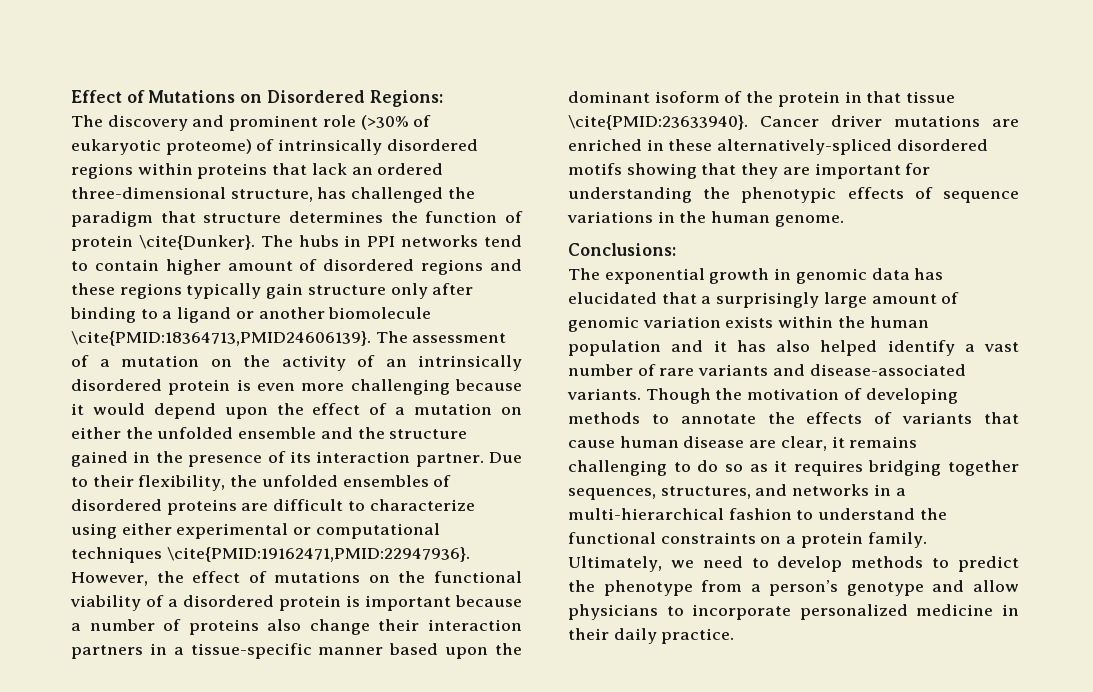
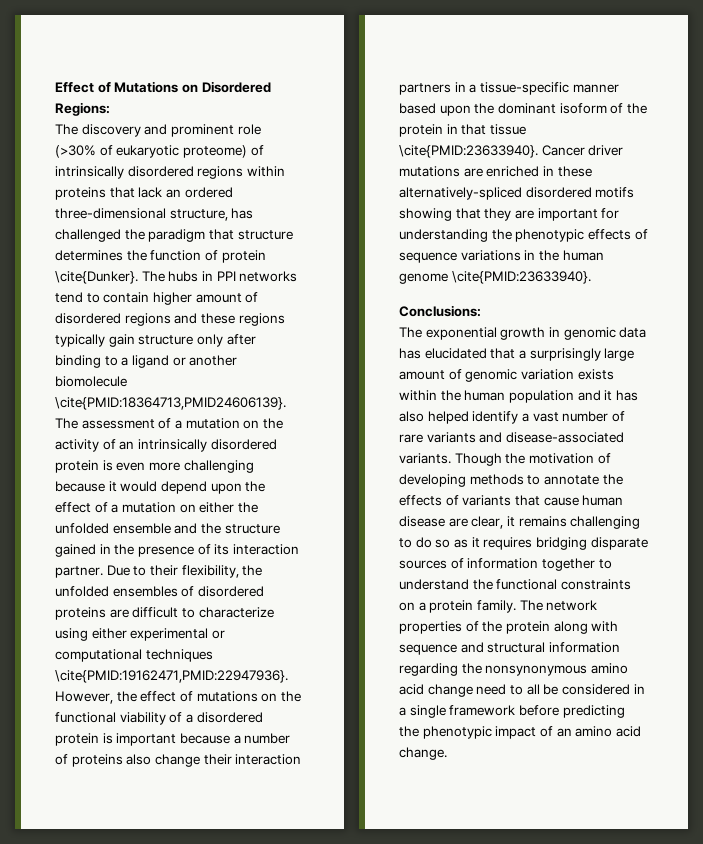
[774,215,844,227] genome. -> [399,271,591,284] genome \cite{PMID:23633940}.
[948,460,1019,476] [568,484,906,500] [568,508,792,520] together sequences, structures, and networks in a multi-hierarchical fashion -> [590,537,648,550] [399,558,595,571] disparate sources of information together
[568,556,1019,572] [568,580,1019,596] [568,604,1019,620] [568,628,735,644] Ultimately, we need to develop methods to predict the phenotype from a person’s genotype and allow physicians to incorporate personalized medicine in their daily practice. -> [519,600,598,611] [399,621,619,634] [399,642,620,655] [399,663,628,676] [399,684,645,697] [399,705,625,718] [399,726,641,739] [399,747,447,760] The network properties of the protein along with sequence and structural information regarding the nonsynonymous amino acid change need to all be considered in a single framework before predicting the phenotypic impact of an amino acid change.

